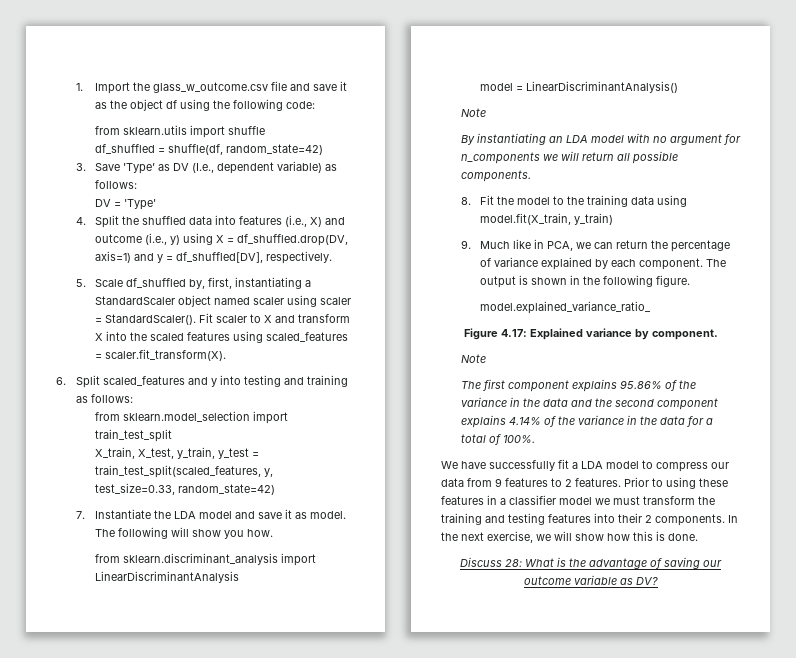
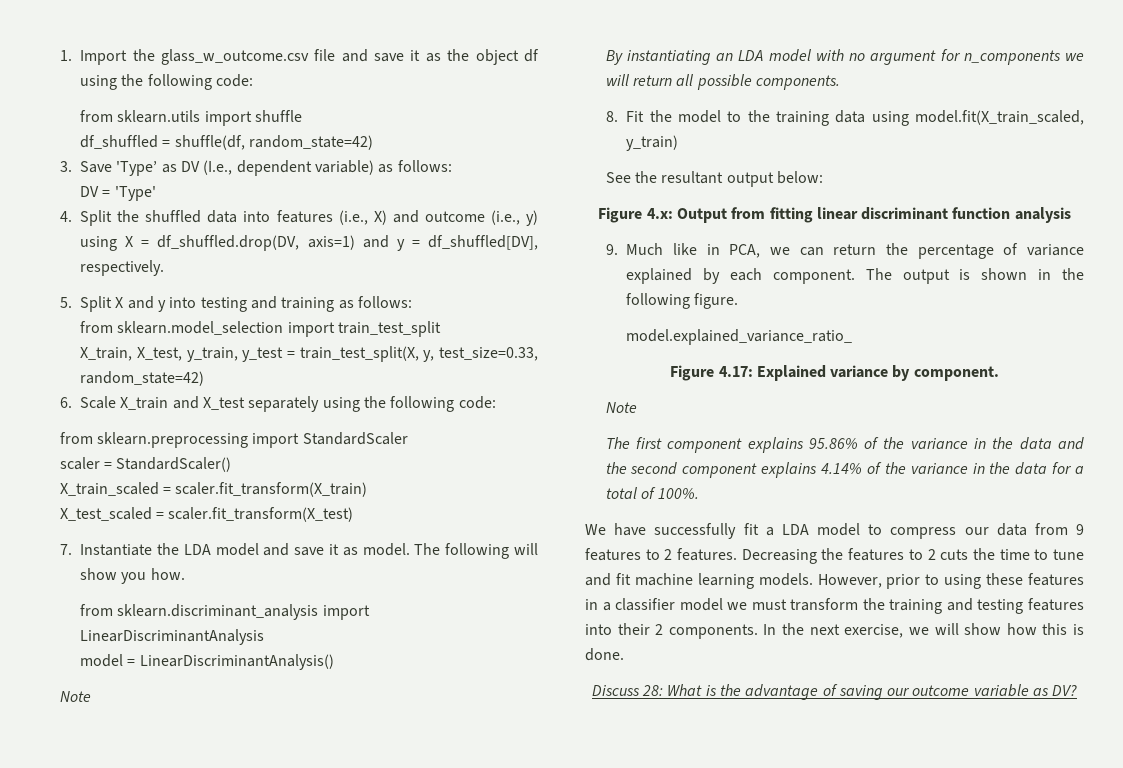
[95,277,312,289] [95,295,352,307] [95,313,351,325] [95,331,349,343] [95,349,227,361] [56,375,185,388] Scale df_shuffled by, first, instantiating a StandardScaler object named scaler using scaler = StandardScaler(). Fit scaler to X and transform X into the scaled features using scaled_features = scaler.fit_transform(X). // 6. Split scaled_features -> [80,296,124,312] Split X
[95,465,262,478] train_test_split(scaled_features, -> [299,346,419,362] train_test_split(X,
(276, 489) none -> [59,396,496,412] [59,432,408,448] [59,457,232,472] [59,482,368,497] [59,507,354,522] // 6. Scale X_train and X_test separately using the following code: // from sklearn.preprocessing import StandardScaler // scaler = StandardScaler() // X_train_scaled = scaler.fit_transform(X_train) // X_test_scaled = scaler.fit_transform(X_test)
[480,213,572,225] model.fit(X_train, -> [915,110,1084,125] model.fit(X_train_scaled,
(614, 219) none -> [605,171,823,187] [598,207,1071,223] // See the resultant output below: // Figure 4.x: Output from fitting linear discriminant function analysis
[624,477,649,487] Prior -> [741,548,1084,564] [585,573,921,589] Decreasing the features to 2 cuts the time to tune and fit machine learning models. However, prior

